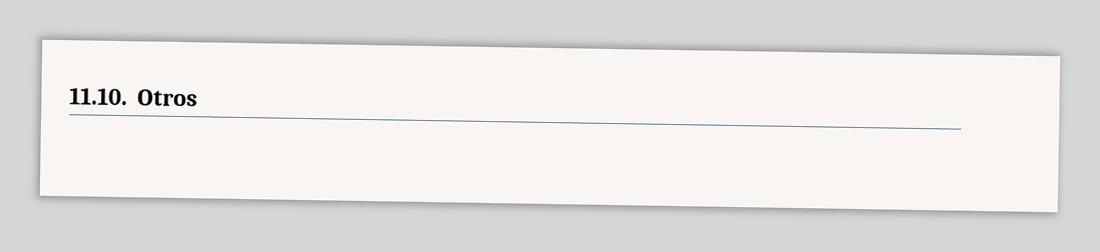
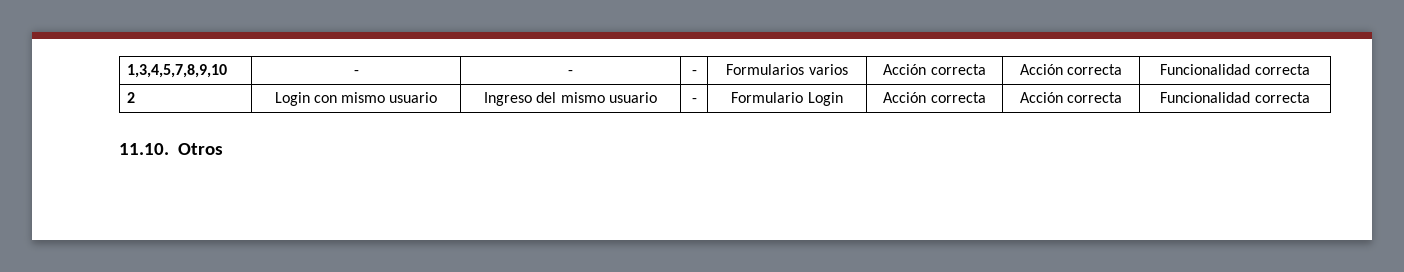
(69, 96) none -> [126,64,227,78] [353,70,359,75] [568,70,573,75] [691,70,697,75] [726,64,848,75] [883,64,986,75] [1019,64,1123,75] [1160,64,1310,75] [126,92,135,103] [274,92,438,106] [484,92,657,106] [691,98,697,103] [731,92,843,106] [883,92,986,103] [1019,92,1123,103] [1160,92,1310,103] 1,3,4,5,7,8,9,10 | - | - | - | Formularios varios | Acción correcta | Acción correcta | Funcionalidad correcta // 2 | Login con mismo usuario | Ingreso del mismo usuario | - | Formulario Login | Acción correcta | Acción correcta | Funcionalidad correcta //

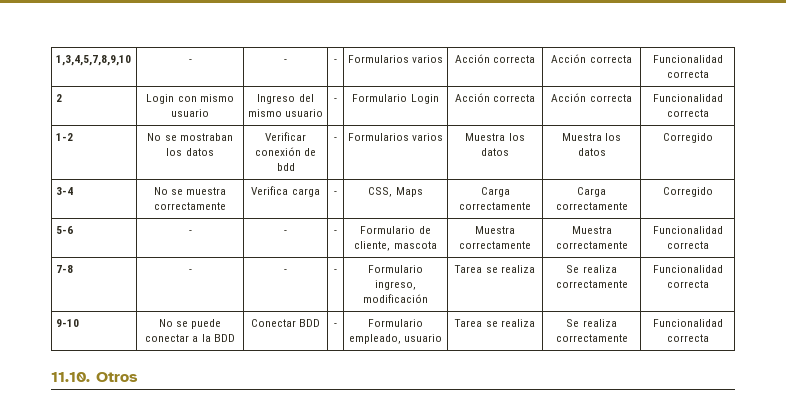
(1310, 97) none -> [55,133,73,141] [147,133,233,141] [166,148,214,156] [265,132,306,141] [254,147,317,156] [276,163,295,171] [334,137,337,141] [347,133,444,141] [465,133,525,141] [481,148,509,156] [561,133,622,141] [577,148,606,156] [662,133,713,143] [55,187,73,195] [153,187,227,195] [154,202,226,210] [251,186,320,197] [334,191,337,195] [368,187,423,197] [480,187,510,197] [459,202,531,210] [577,187,606,197] [555,202,628,210] [662,187,713,197] [55,226,73,234] [188,230,192,234] [284,230,287,234] [334,230,337,234] [360,226,431,234] [354,241,437,251] [475,226,515,234] [459,241,531,249] [571,226,612,234] [555,241,628,249] [652,226,723,234] [666,241,709,249] [55,265,73,273] [188,269,192,273] [284,269,287,273] [334,269,337,273] [368,265,423,273] [375,280,416,290] [363,294,428,303] [454,265,535,273] [566,265,617,273] [555,280,628,288] [652,265,723,273] [666,280,709,288] [55,319,79,327] [158,319,222,329] [145,334,235,342] [250,319,321,327] [334,323,337,327] [368,319,423,327] [348,334,443,344] [454,319,535,327] [566,319,617,327] [555,334,628,342] [652,319,723,327] [666,334,709,342] // 1-2 | No se mostraban los datos | Verificar conexión de bdd | - | Formularios varios | Muestra los datos | Muestra los datos | Corregido // 3-4 | No se muestra correctamente | Verifica carga | - | CSS, Maps | Carga correctamente | Carga correctamente | Corregido // 5-6 | - | - | - | Formulario de cliente, mascota | Muestra correctamente | Muestra correctamente | Funcionalidad correcta // 7-8 | - | - | - | Formulario ingreso, modificación | Tarea se realiza | Se realiza correctamente | Funcionalidad correcta // 9-10 | No se puede conectar a la BDD | Conectar BDD | - | Formulario empleado, usuario | Tarea se realiza | Se realiza correctamente | Funcionalidad correcta

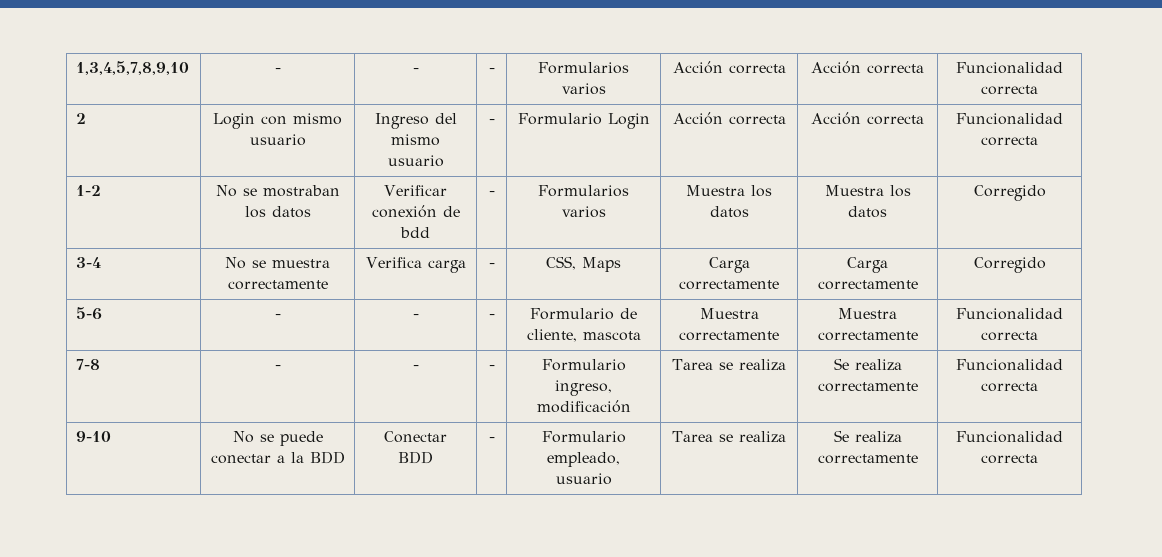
[51,372,138,382] // 11.10. Otros -> (1038, 459) none

